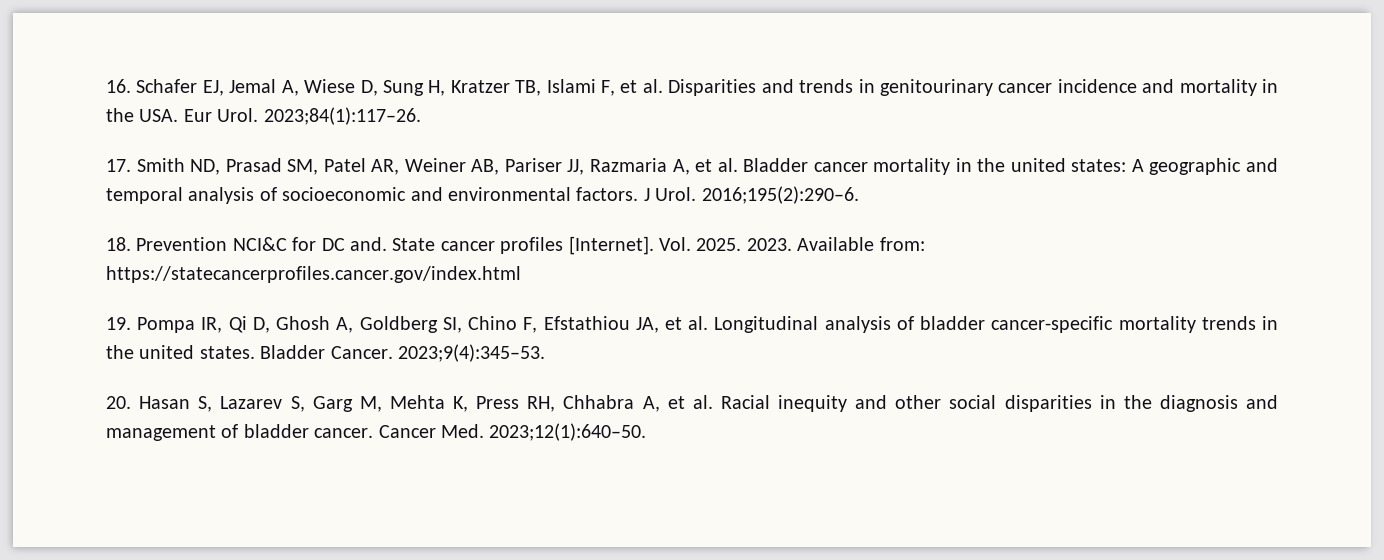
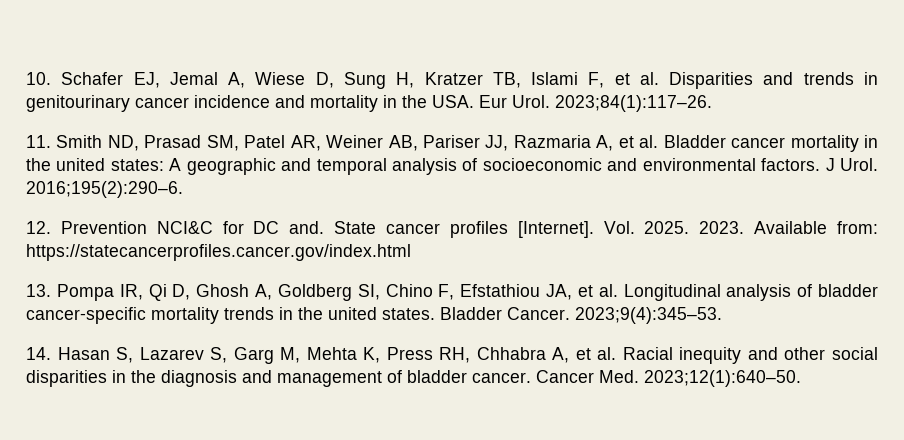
[106,79,131,93] 16. -> [26,72,51,85] 10.
[106,159,131,172] 17. -> [26,135,51,148] 11.
[106,237,131,251] 18. -> [26,221,51,234] 12.
[106,317,131,330] 19. -> [26,284,51,297] 13.
[106,396,131,409] 20. -> [26,347,51,360] 14.

